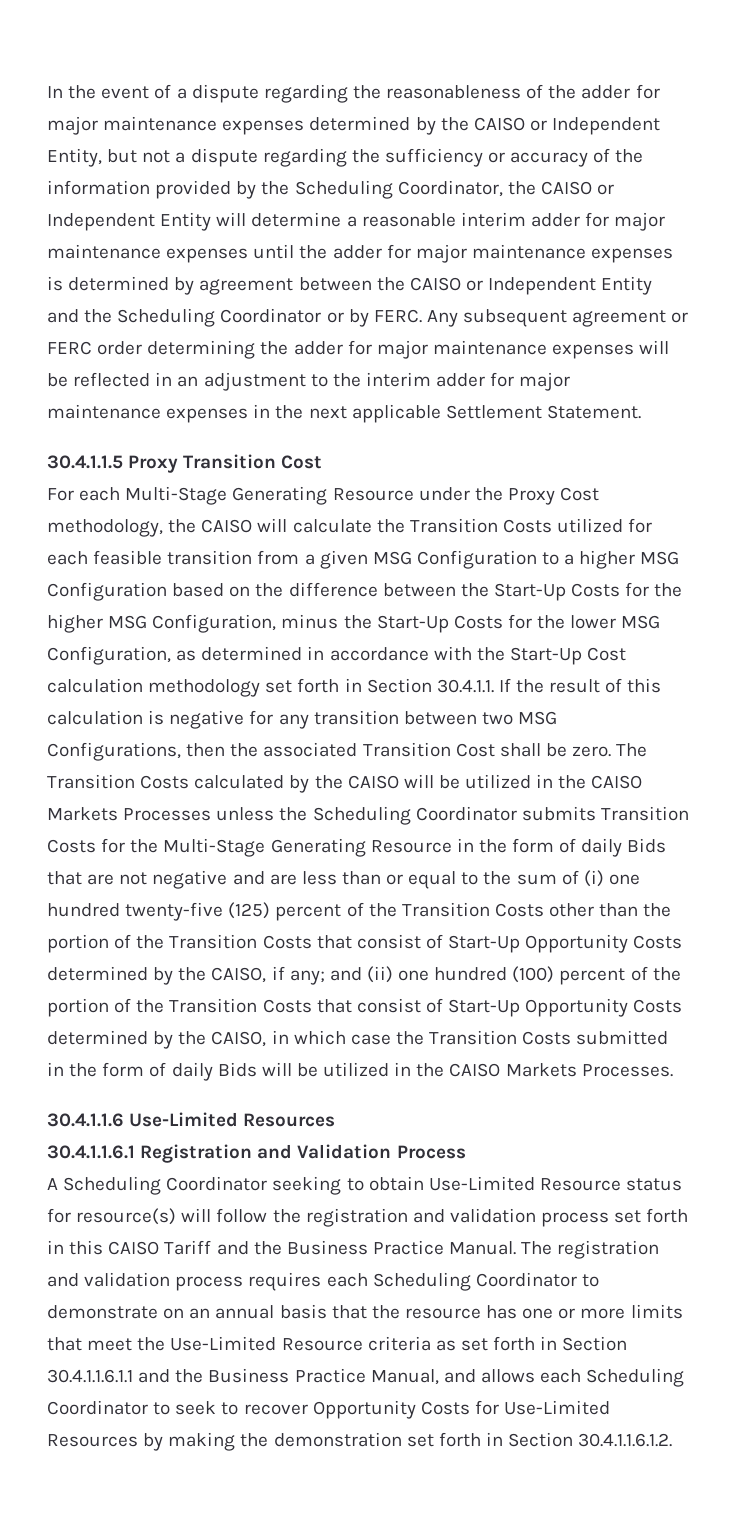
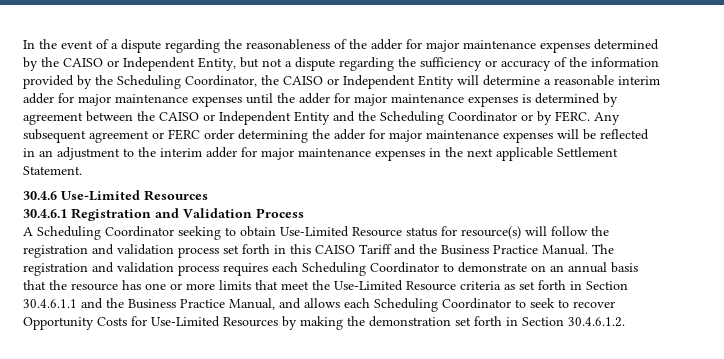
[47,454,323,473] [47,486,600,505] [47,518,653,537] [47,550,680,569] [47,582,683,601] [47,614,661,633] [47,646,627,665] [47,678,662,697] [47,710,558,729] [47,742,648,761] [47,774,643,793] [47,806,689,825] [47,838,667,857] [47,870,640,889] [47,902,672,921] [47,934,683,953] [47,966,681,985] [47,998,683,1017] [47,1030,669,1049] [47,1062,673,1081] [47,1113,124,1127] 30.4.1.1.5 Proxy Transition Cost // For each Multi-Stage Generating Resource under the Proxy Cost methodology, the CAISO will calculate the Transition Costs utilized for each feasible transition from a given MSG Configuration to a higher MSG Configuration based on the difference between the Start-Up Costs for the higher MSG Configuration, minus the Start-Up Costs for the lower MSG Configuration, as determined in accordance with the Start-Up Cost calculation methodology set forth in Section 30.4.1.1. If the result of this calculation is negative for any transition between two MSG Configurations, then the associated Transition Cost shall be zero. The Transition Costs calculated by the CAISO will be utilized in the CAISO Markets Processes unless the Scheduling Coordinator submits Transition Costs for the Multi-Stage Generating Resource in the form of daily Bids that are not negative and are less than or equal to the sum of (i) one hundred twenty-five (125) percent of the Transition Costs other than the portion of the Transition Costs that consist of Start-Up Opportunity Costs determined by the CAISO, if any; and (ii) one hundred (100) percent of the portion of the Transition Costs that consist of Start-Up Opportunity Costs determined by the CAISO, in which case the Transition Costs submitted in the form of daily Bids will be utilized in the CAISO Markets Processes. // 30.4.1.1.6 -> [23,191,57,200] 30.4.6
[47,1145,135,1159] 30.4.1.1.6.1 -> [23,209,67,218] 30.4.6.1
[47,1369,133,1383] 30.4.1.1.6.1.1 -> [23,299,77,308] 30.4.6.1.1
[578,1433,673,1447] 30.4.1.1.6.1.2. -> [568,317,625,327] 30.4.6.1.2.

